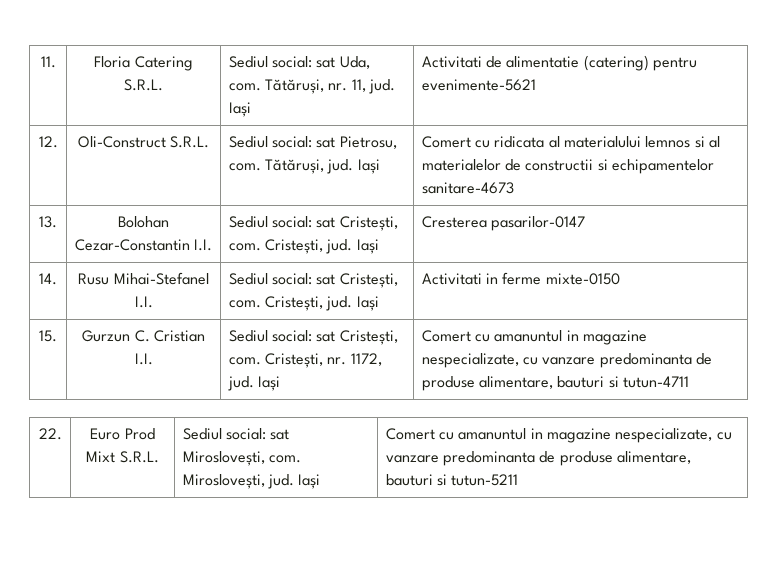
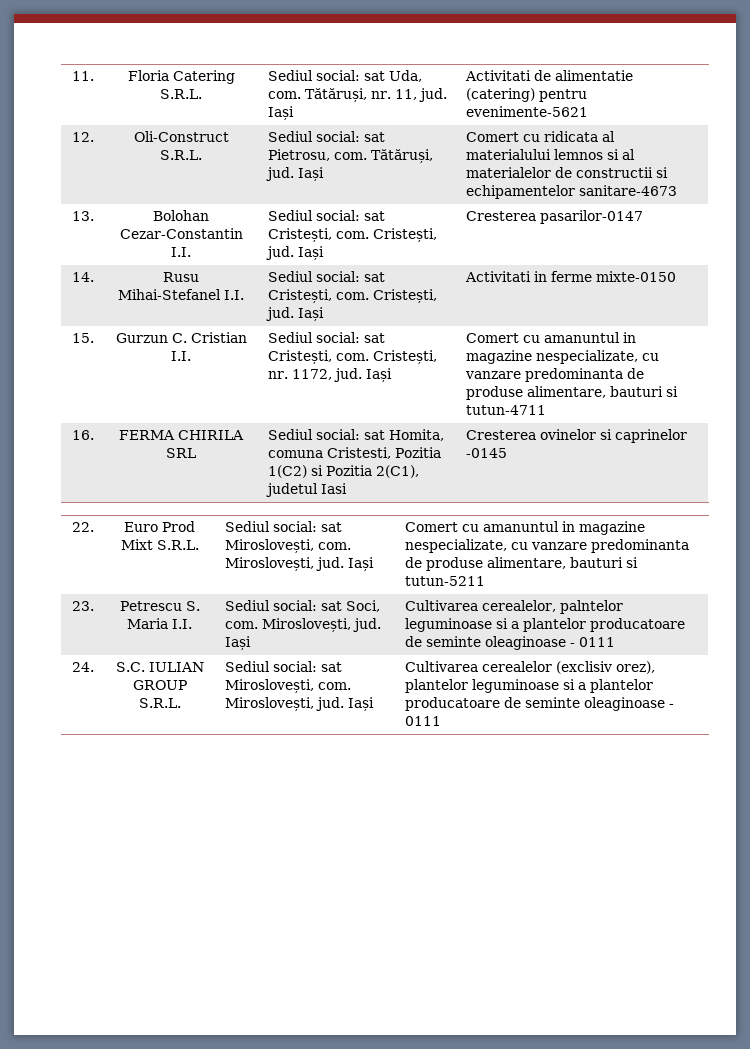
(689, 382) none -> [71,430,94,440] [119,430,244,440] [166,448,196,458] [267,429,444,441] [267,447,441,459] [267,465,419,478] [265,483,347,497] [465,429,687,443] [465,448,507,458] // 16. | FERMA CHIRILA SRL | Sediul social: sat Homita, comuna Cristesti, Pozitia 1(C2) si Pozitia 2(C1), judetul Iasi | Cresterea ovinelor si caprinelor -0145
(519, 480) none -> [71,601,94,611] [119,601,200,611] [127,618,192,629] [224,600,380,612] [224,618,381,633] [224,636,251,651] [404,600,623,614] [404,618,685,632] [404,636,615,650] [71,662,94,672] [115,662,204,672] [132,680,187,690] [138,698,181,708] [224,661,342,672] [224,679,351,694] [224,697,374,712] [404,661,655,674] [404,679,653,693] [404,697,674,711] [404,716,441,726] // 23. | Petrescu S. Maria I.I. | Sediul social: sat Soci, com. Miroslovești, jud. Iași | Cultivarea cerealelor, palntelor leguminoase si a plantelor producatoare de seminte oleaginoase - 0111 // 24. | S.C. IULIAN GROUP S.R.L. | Sediul social: sat Miroslovești, com. Miroslovești, jud. Iași | Cultivarea cerealelor (exclisiv orez), plantelor leguminoase si a plantelor producatoare de seminte oleaginoase - 0111

